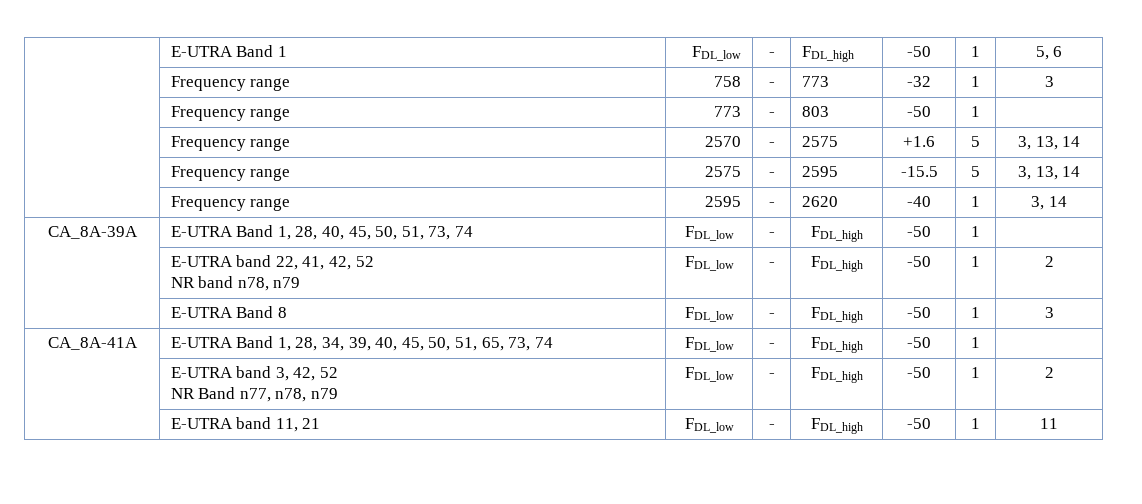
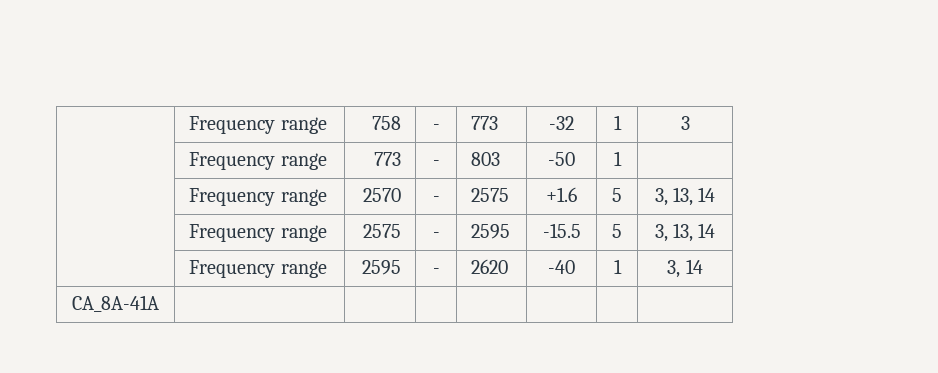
[170,45,287,57] [692,46,742,61] [768,52,775,57] [801,46,854,62] [907,46,931,57] [971,46,980,57] [1035,46,1063,60] | E-UTRA Band 1 | FDL_low | - | FDL_high | -50 | 1 | 5, 6 // -> (189, 125) none
[47,226,138,239] [170,225,473,240] [684,226,734,241] [768,232,775,237] [810,226,863,242] [907,226,931,237] [971,226,980,237] [170,255,374,270] [170,276,301,291] [684,256,734,271] [768,262,775,267] [810,256,863,272] [907,256,931,267] [971,256,980,267] [1044,256,1054,267] [170,306,287,318] [684,307,734,322] [768,313,775,318] [810,307,863,323] [907,307,931,318] [971,307,980,318] [1044,307,1054,318] [47,337,138,350] [170,336,553,351] [684,337,734,352] [768,343,775,348] [810,337,863,353] [907,337,931,348] [971,337,980,348] [170,366,339,381] [170,387,339,402] [684,367,734,382] [768,373,775,378] [810,367,863,383] [907,367,931,378] [971,367,980,378] [1044,367,1054,378] [170,417,321,432] [684,418,734,433] [768,424,775,429] [810,418,863,434] [907,418,931,429] [971,418,980,429] [1040,418,1058,429] CA_8A-39A | E-UTRA Band 1, 28, 40, 45, 50, 51, 73, 74 | FDL_low | - | FDL_high | -50 | 1 | // | E-UTRA band 22, 41, 42, 52 // NR band n78, n79 | FDL_low | - | FDL_high | -50 | 1 | 2 // | E-UTRA Band 8 | FDL_low | - | FDL_high | -50 | 1 | 3 // CA_8A-41A | E-UTRA Band 1, 28, 34, 39, 40, 45, 50, 51, 65, 73, 74 | FDL_low | - | FDL_high | -50 | 1 | // | E-UTRA band 3, 42, 52 // NR Band n77, n78, n79 | FDL_low | - | FDL_high | -50 | 1 | 2 // | E-UTRA band 11, 21 | FDL_low | - | FDL_high | -50 | 1 | 11 -> [72,295,159,312] CA_8A-41A | | | | | | |

